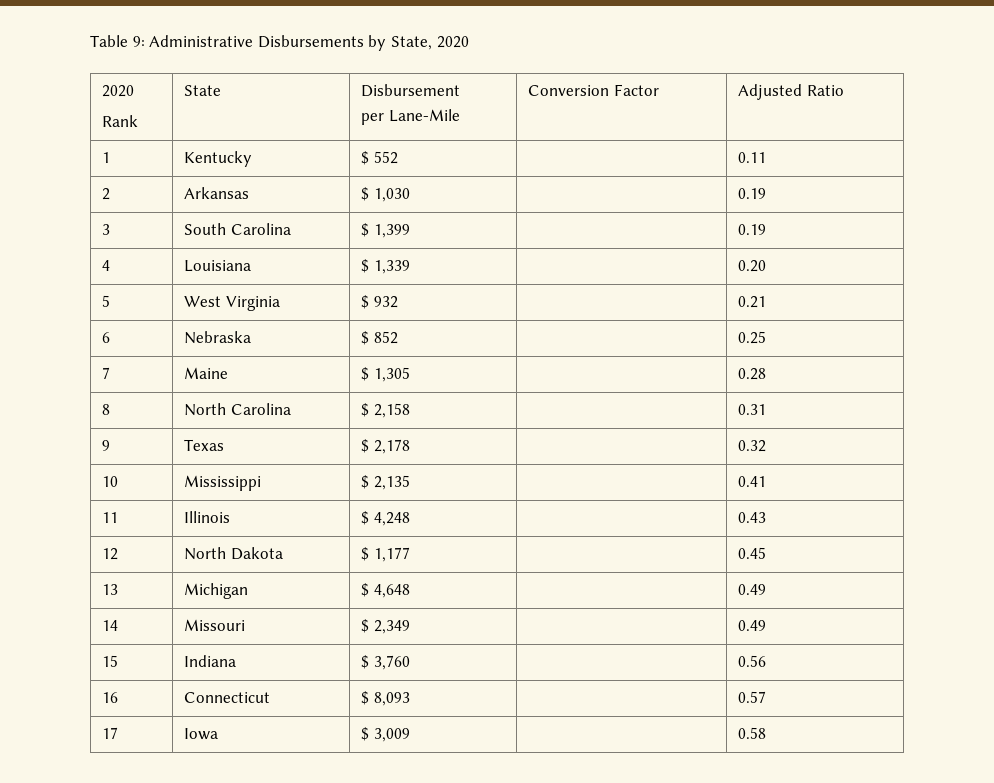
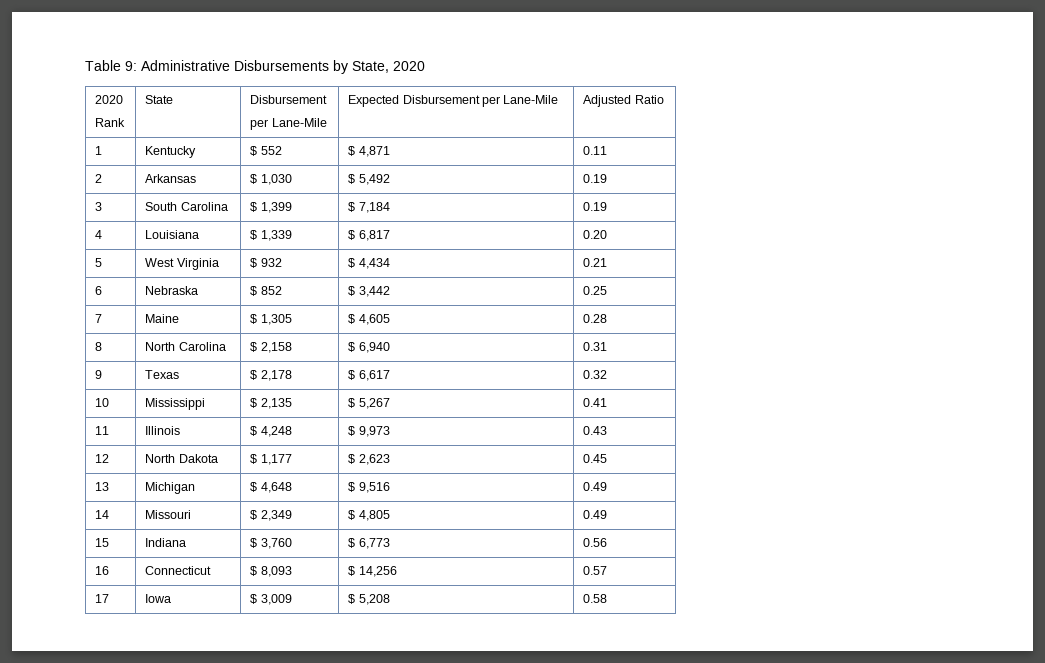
[528,84,659,96] Conversion Factor -> [348,95,559,107] Expected Disbursement per Lane-Mile
(398, 157) none -> [348,146,390,157] $ 4,871
(410, 195) none -> [348,174,390,185] $ 5,492
(410, 231) none -> [348,202,390,213] $ 7,184
(410, 267) none -> [348,230,390,241] $ 6,817
(398, 302) none -> [348,258,390,269] $ 4,434
(398, 337) none -> [348,286,390,297] $ 3,442
(410, 374) none -> [348,314,390,325] $ 4,605
(410, 410) none -> [348,342,390,353] $ 6,940
(410, 446) none -> [348,370,390,381] $ 6,617
(410, 482) none -> [348,398,390,409] $ 5,267
(410, 519) none -> [348,426,390,437] $ 9,973
(410, 554) none -> [348,454,390,465] $ 2,623
(410, 591) none -> [348,482,390,493] $ 9,516
(410, 627) none -> [348,510,390,521] $ 4,805
(410, 662) none -> [348,538,390,549] $ 6,773
(410, 699) none -> [348,566,397,577] $ 14,256
(410, 735) none -> [348,594,390,605] $ 5,208

